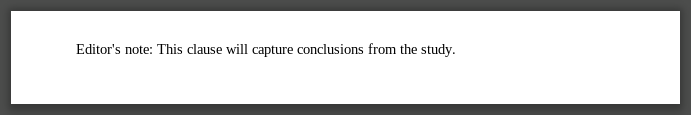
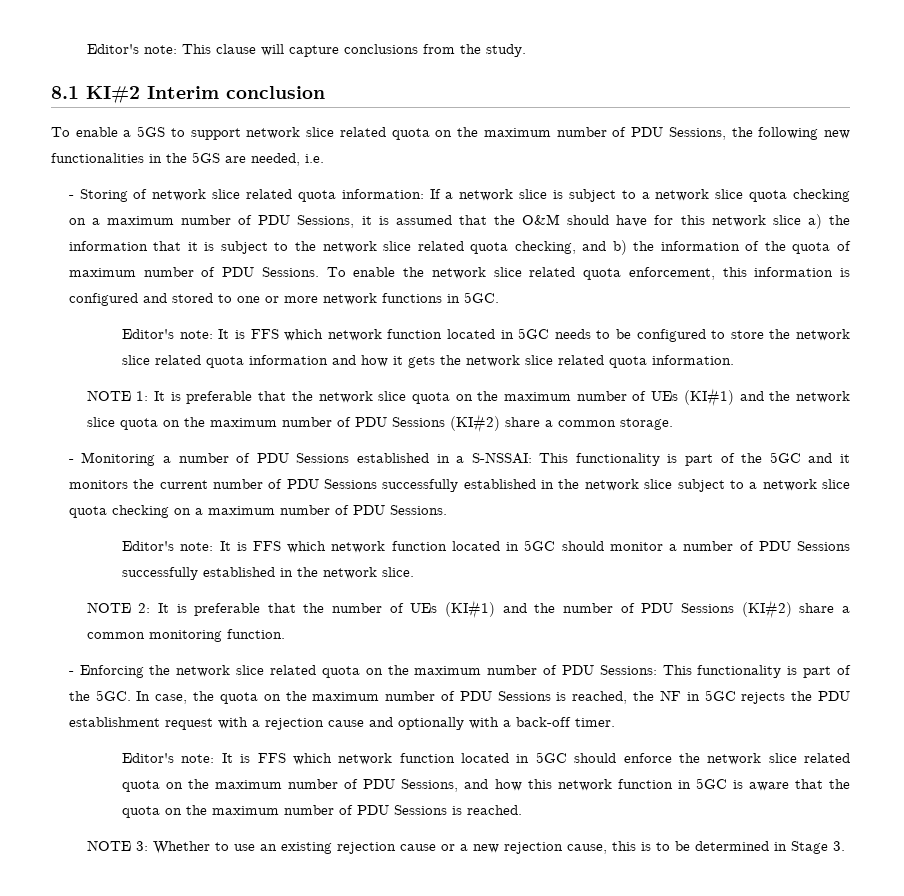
(456, 50) none -> [51,86,325,104] [51,126,850,140] [51,152,324,166] [68,189,851,202] [68,214,850,229] [68,240,851,255] [68,267,850,280] [68,292,499,306] [122,328,851,342] [122,355,735,368] [86,388,850,407] [86,414,673,433] [68,452,851,466] [68,479,851,492] [68,505,447,518] [122,540,850,553] [122,567,415,580] [86,600,851,619] [86,629,285,642] [68,665,852,678] [68,690,851,704] [68,717,615,730] [122,752,851,765] [122,778,851,792] [122,805,523,818] [86,840,845,854] // 8.1 KI#2 Interim conclusion // To enable a 5GS to support network slice related quota on the maximum number of PDU Sessions, the following new functionalities in the 5GS are needed, i.e. // - Storing of network slice related quota information: If a network slice is subject to a network slice quota checking on a maximum number of PDU Sessions, it is assumed that the O&M should have for this network slice a) the information that it is subject to the network slice related quota checking, and b) the information of the quota of maximum number of PDU Sessions. To enable the network slice related quota enforcement, this information is configured and stored to one or more network functions in 5GC. // Editor's note: It is FFS which network function located in 5GC needs to be configured to store the network slice related quota information and how it gets the network slice related quota information. // NOTE 1: It is preferable that the network slice quota on the maximum number of UEs (KI#1) and the network slice quota on the maximum number of PDU Sessions (KI#2) share a common storage. // - Monitoring a number of PDU Sessions established in a S-NSSAI: This functionality is part of the 5GC and it monitors the current number of PDU Sessions successfully established in the network slice subject to a network slice quota checking on a maximum number of PDU Sessions. // Editor's note: It is FFS which network function located in 5GC should monitor a number of PDU Sessions successfully established in the network slice. // NOTE 2: It is preferable that the number of UEs (KI#1) and the number of PDU Sessions (KI#2) share a common monitoring function. // - Enforcing the network slice related quota on the maximum number of PDU Sessions: This functionality is part of the 5GC. In case, the quota on the maximum number of PDU Sessions is reached, the NF in 5GC rejects the PDU establishment request with a rejection cause and optionally with a back-off timer. // Editor's note: It is FFS which network function located in 5GC should enforce the network slice related quota on the maximum number of PDU Sessions, and how this network function in 5GC is aware that the quota on the maximum number of PDU Sessions is reached. // NOTE 3: Whether to use an existing rejection cause or a new rejection cause, this is to be determined in Stage 3.

